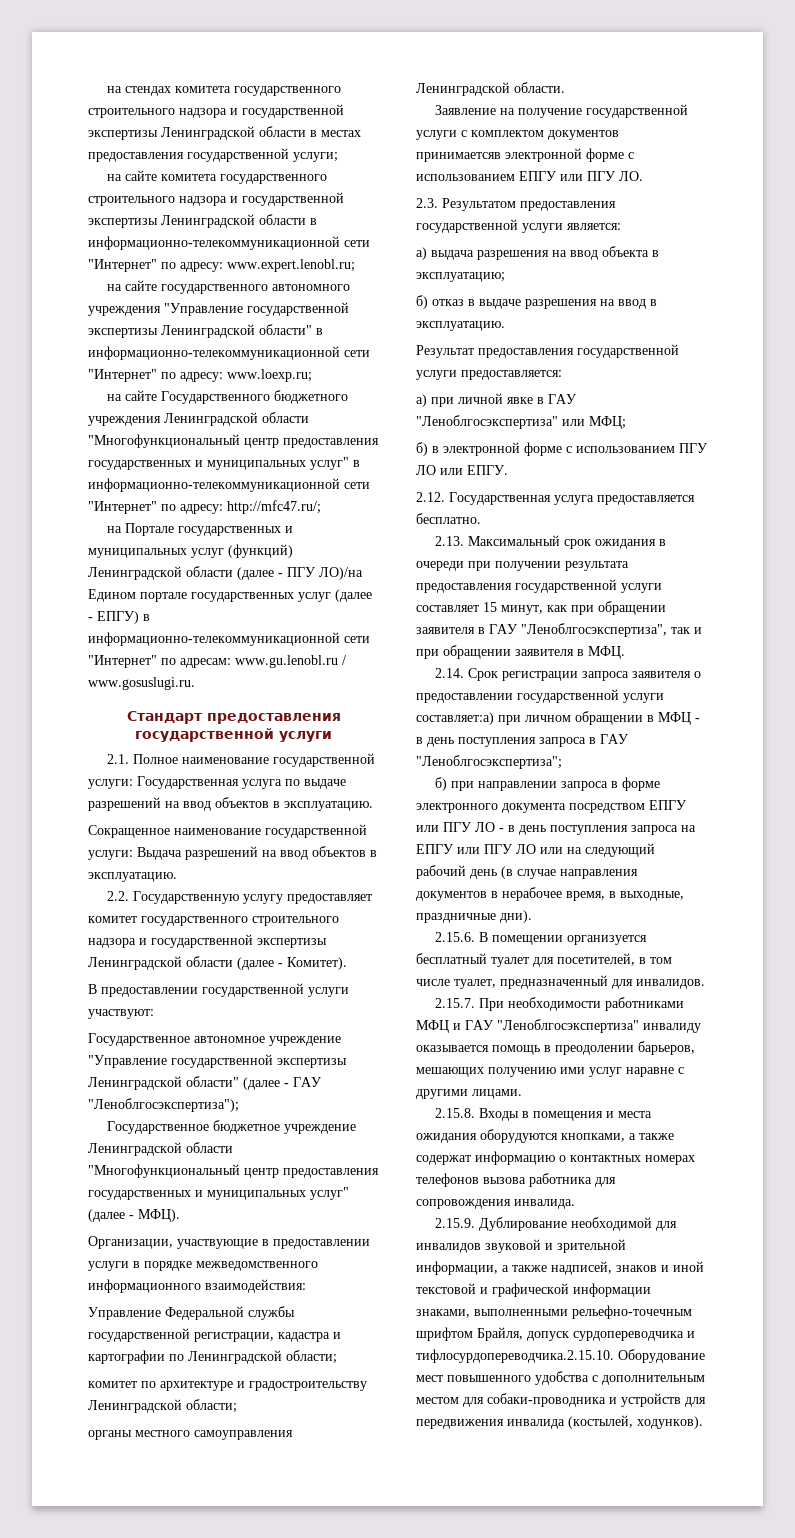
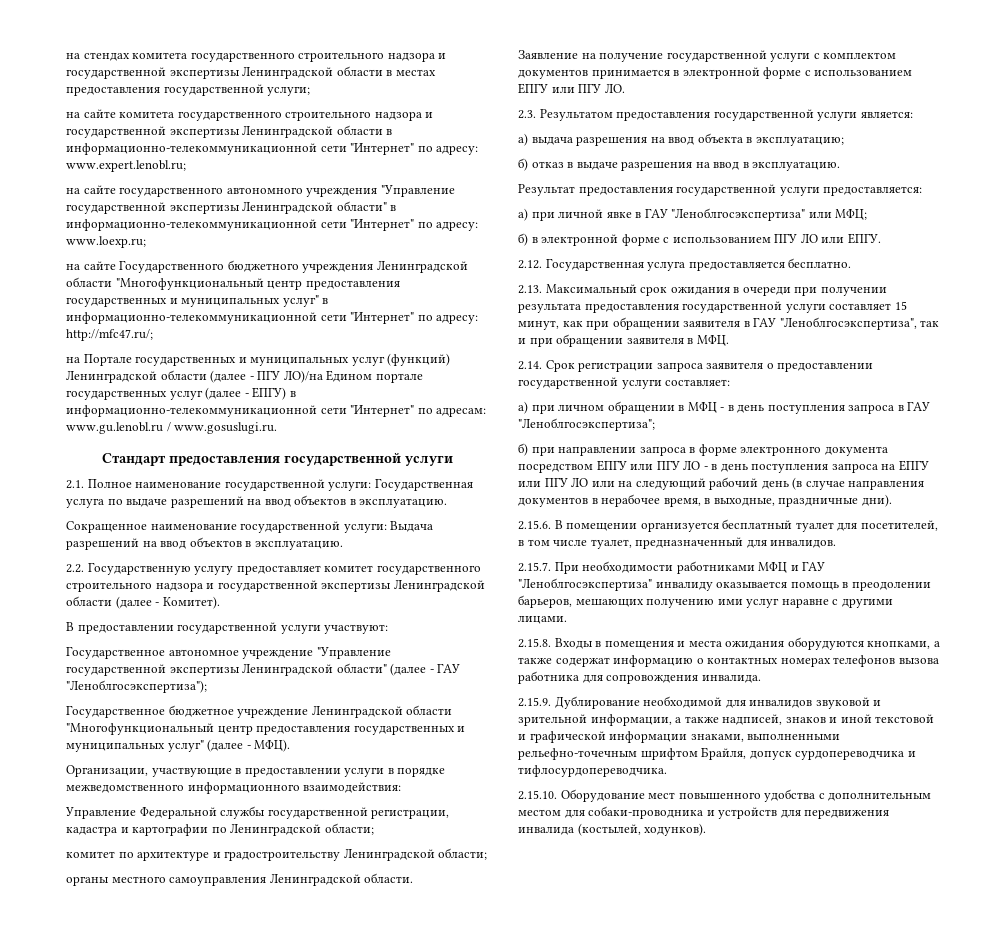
[416,152,501,162] принимаетсяв -> [591,69,680,79] принимается в
[416,712,494,725] составляет:а) -> [665,379,731,386] [518,401,528,414] составляет: // а)
[416,1349,614,1363] тифлосурдопереводчика.2.15.10. -> [518,765,667,777] [518,790,557,800] тифлосурдопереводчика. // 2.15.10.

